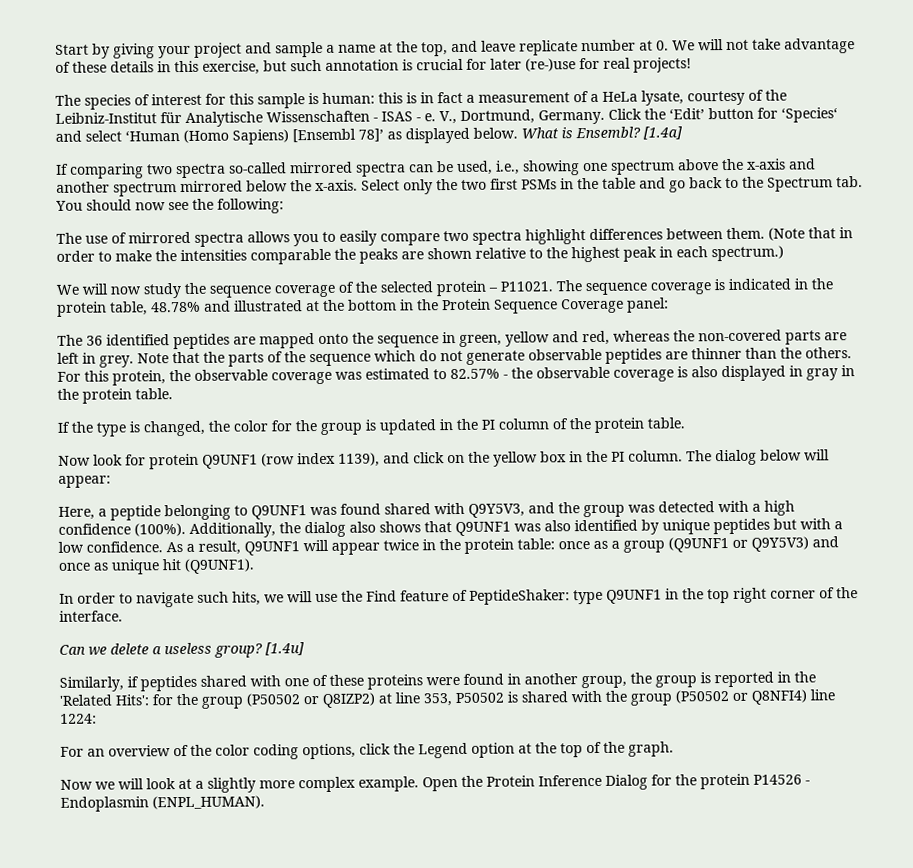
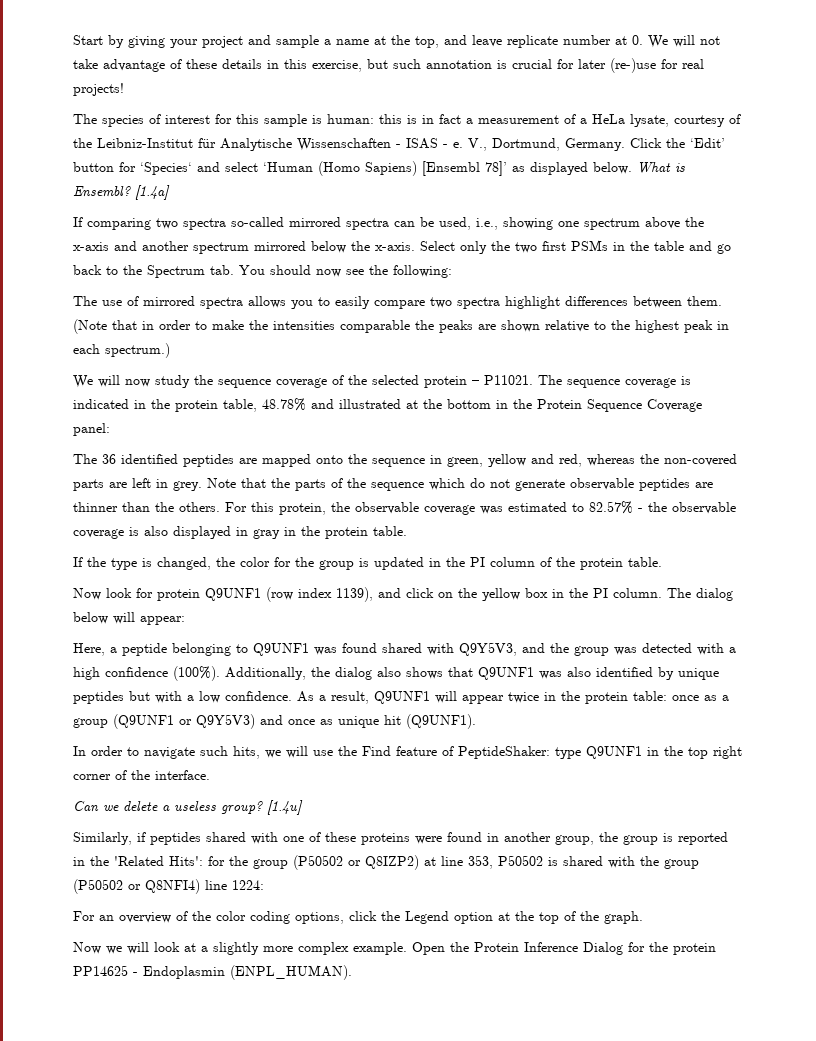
[753,774,802,785] P14526 -> [73,965,128,976] PP14625

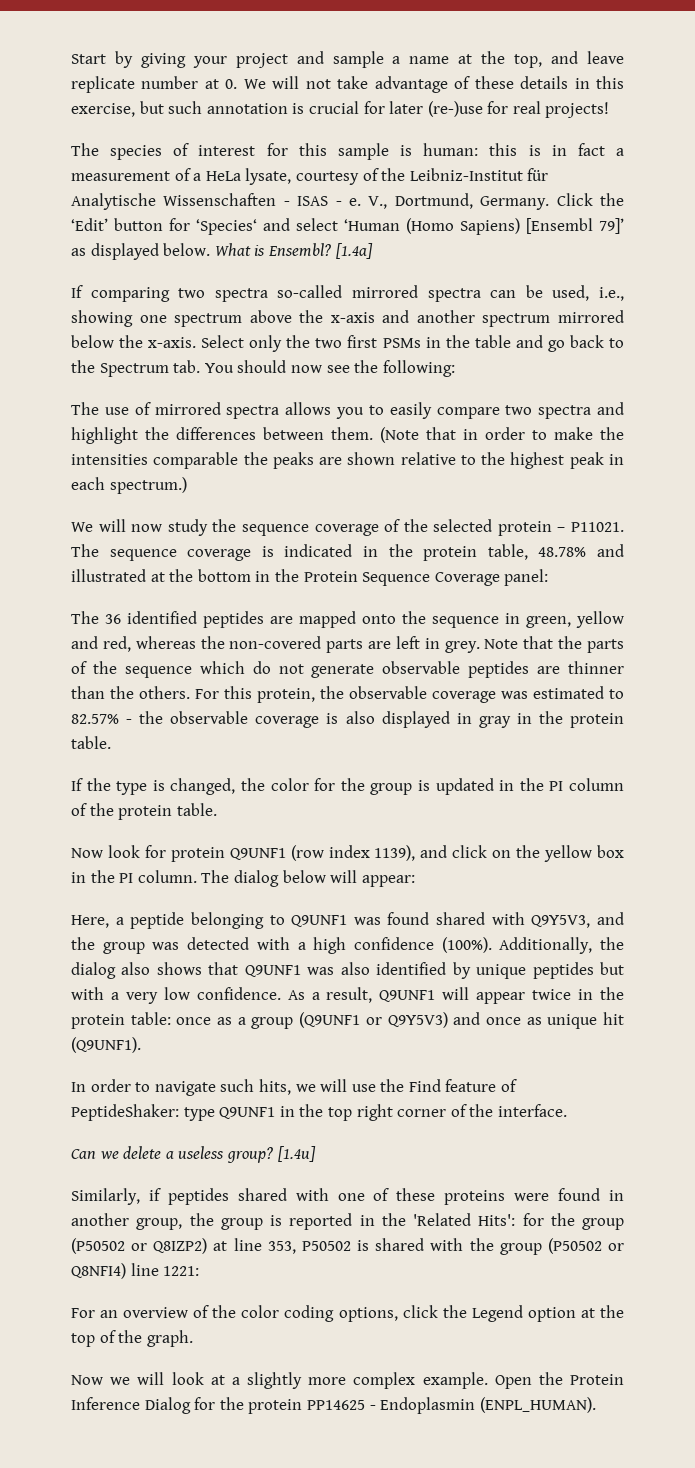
[485,161,507,176] 78]’ -> [599,218,624,234] 79]’
[505,296,560,309] highlight -> [596,402,624,415] [71,427,169,444] and highlight the
(194, 698) none -> [125,992,158,1004] very
[232,880,264,890] 1224: -> [163,1266,200,1276] 1221:

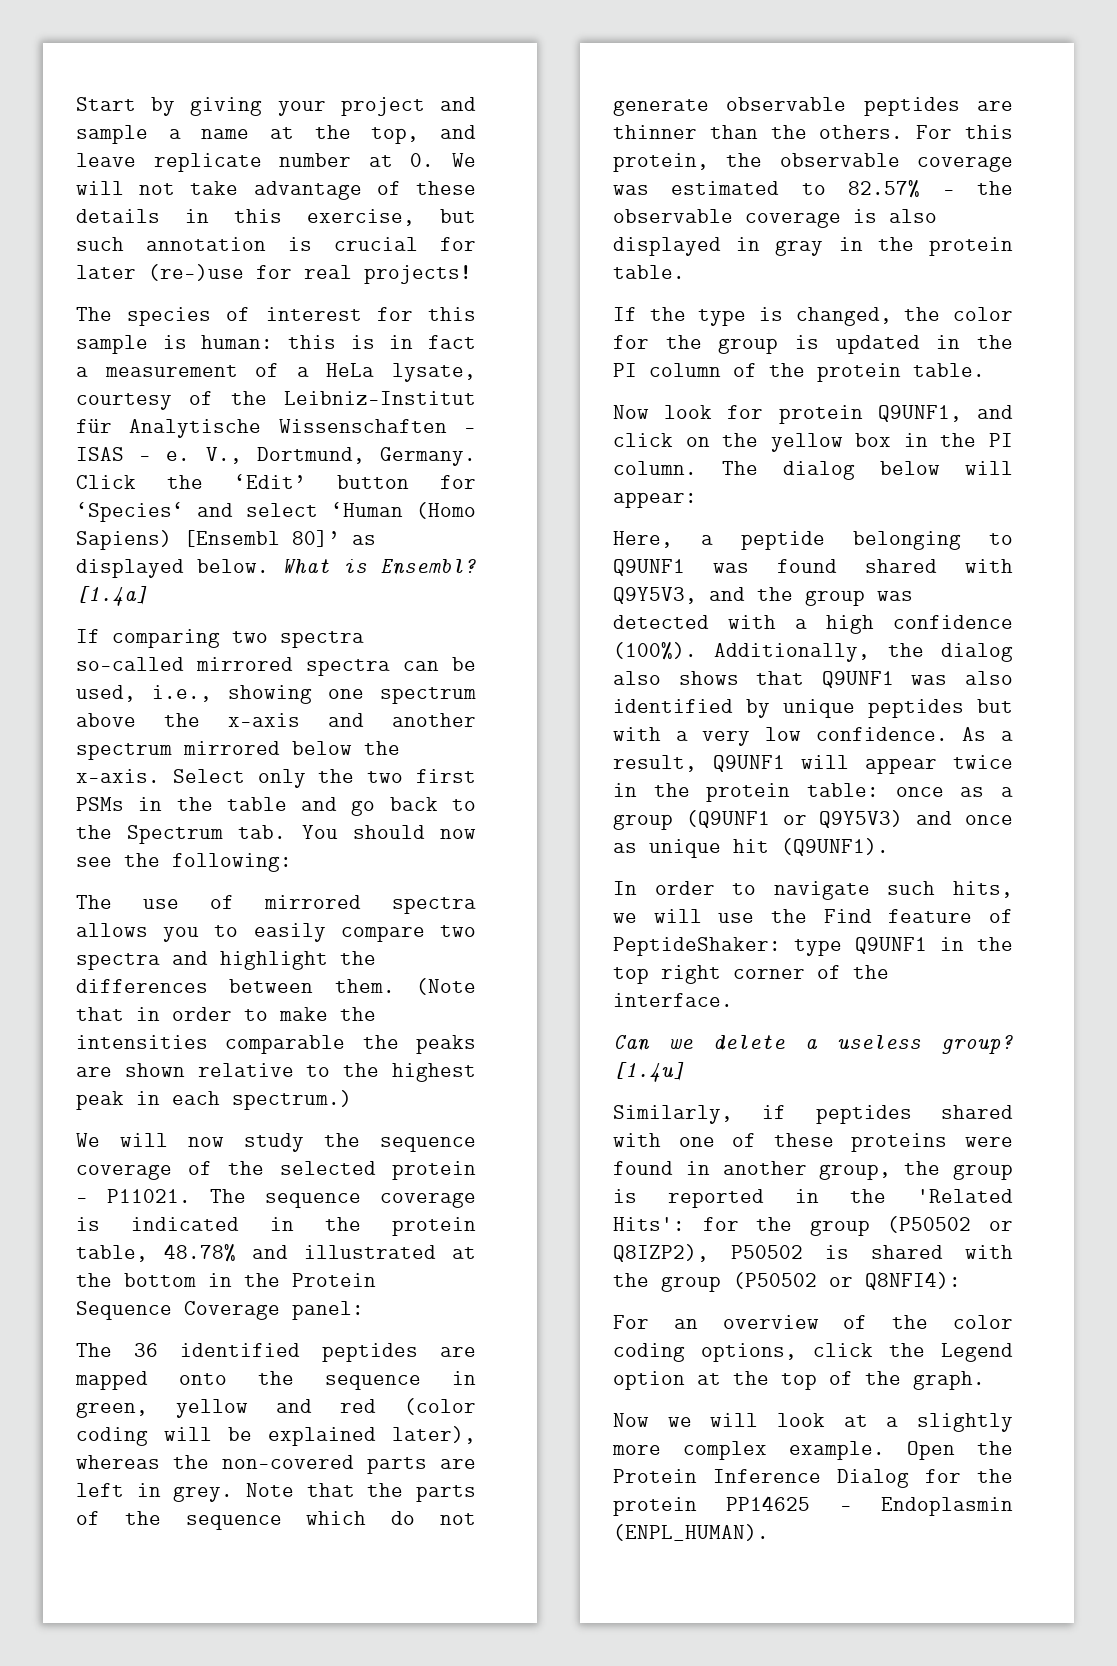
[599,218,624,234] 79]’ -> [292,530,340,547] 80]’
[102,636,131,652] red, -> [340,1398,476,1415] [76,1426,476,1446] red (color coding will be explained later),
[229,845,416,861] Q9UNF1 (row index 1139), -> [877,405,962,422] Q9UNF1,
[153,1238,296,1254] Q8IZP2) at line 353, -> [613,1244,709,1262] Q8IZP2),
[71,1263,200,1279] Q8NFI4) line 1221: -> [865,1272,961,1290] Q8NFI4):

